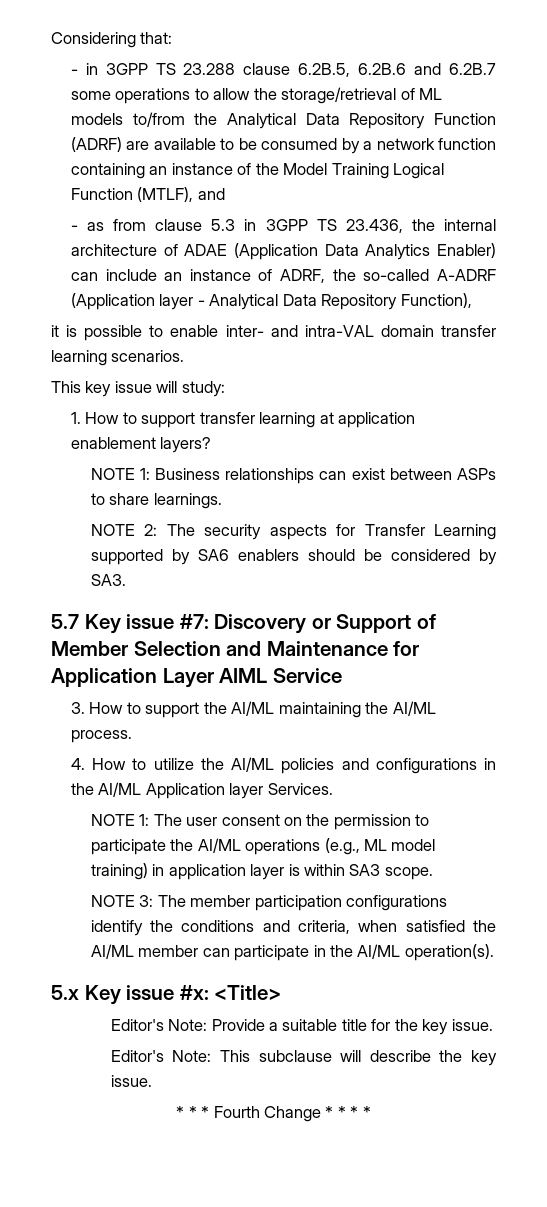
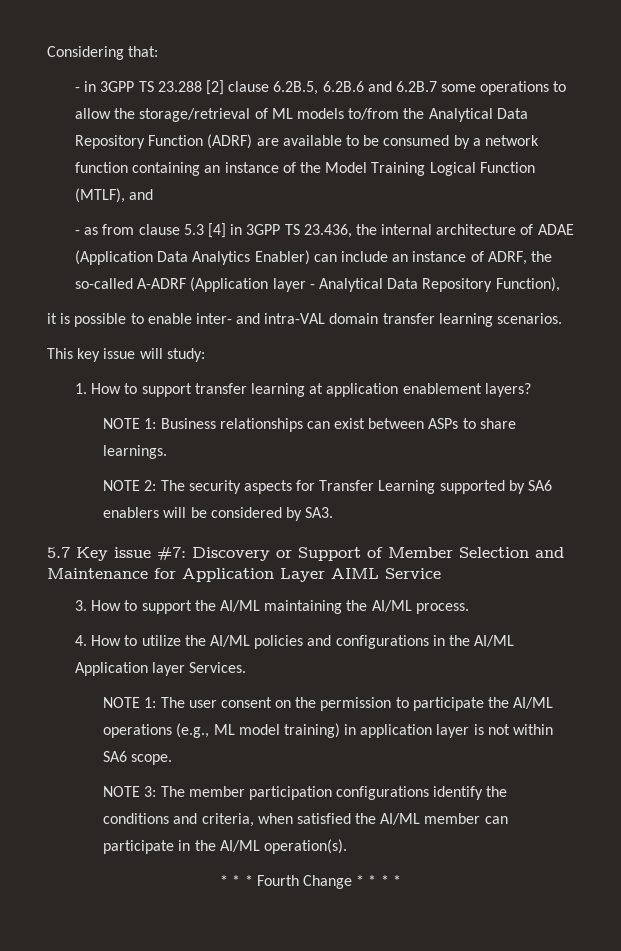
(236, 69) none -> [205,80,224,95] [2]
(236, 225) none -> [207,223,226,238] [4]
[307,549,355,561] should -> [163,507,187,518] will
[304,864,381,876] within SA3 -> [487,724,553,735] [103,751,128,762] not within SA6
[51,985,282,1005] [110,1019,493,1035] [110,1050,497,1066] [110,1075,152,1087] // 5.x Key issue #x: <Title> // Editor's Note: Provide a suitable title for the key issue. // Editor's Note: This subclause will describe the key issue. -> (347, 846) none

